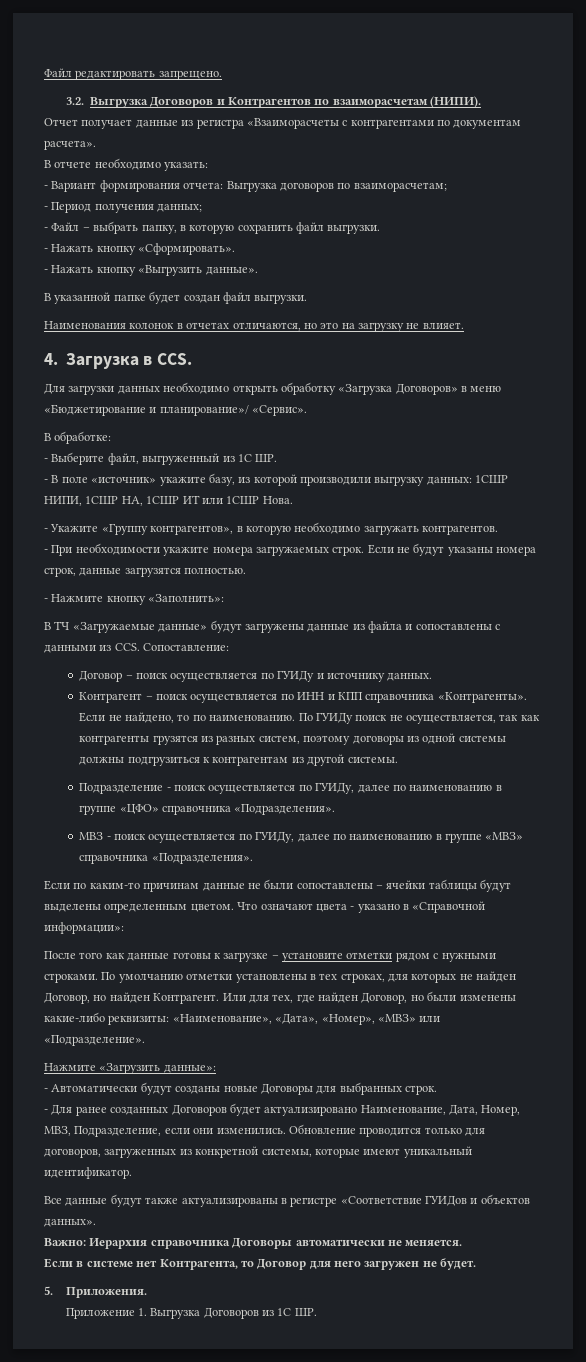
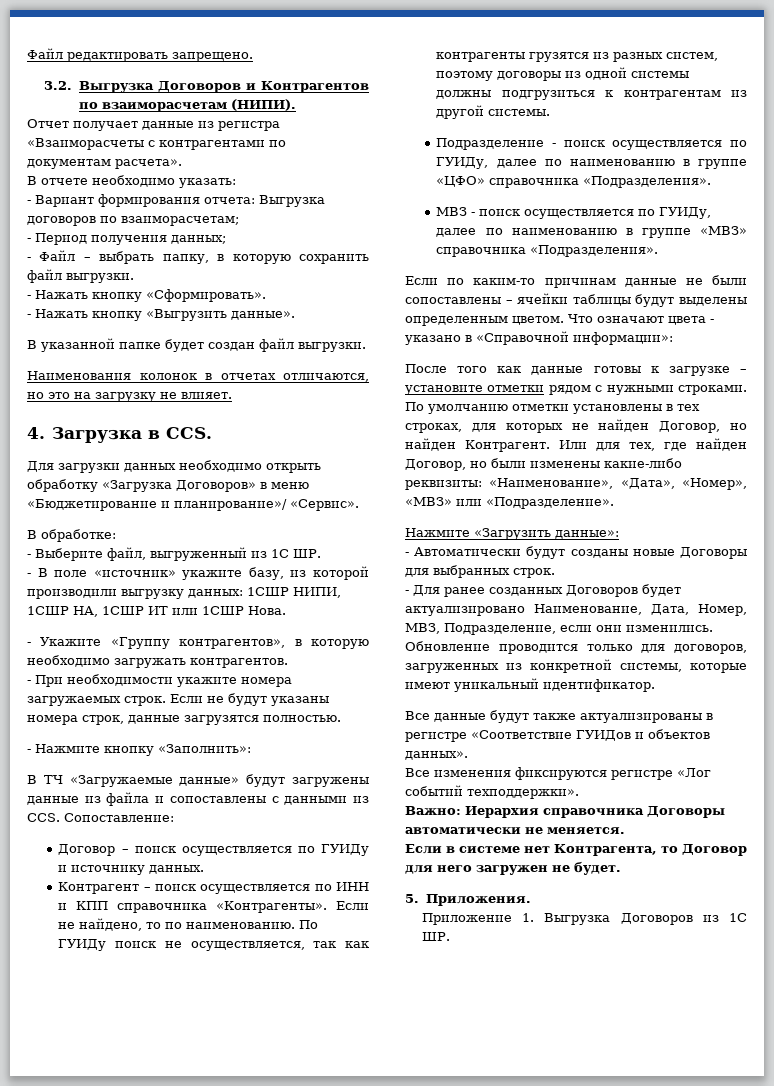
(96, 1223) none -> [405,767,711,780] [405,785,579,799] // Все изменения фиксируются регистре «Лог событий техподдержки».

